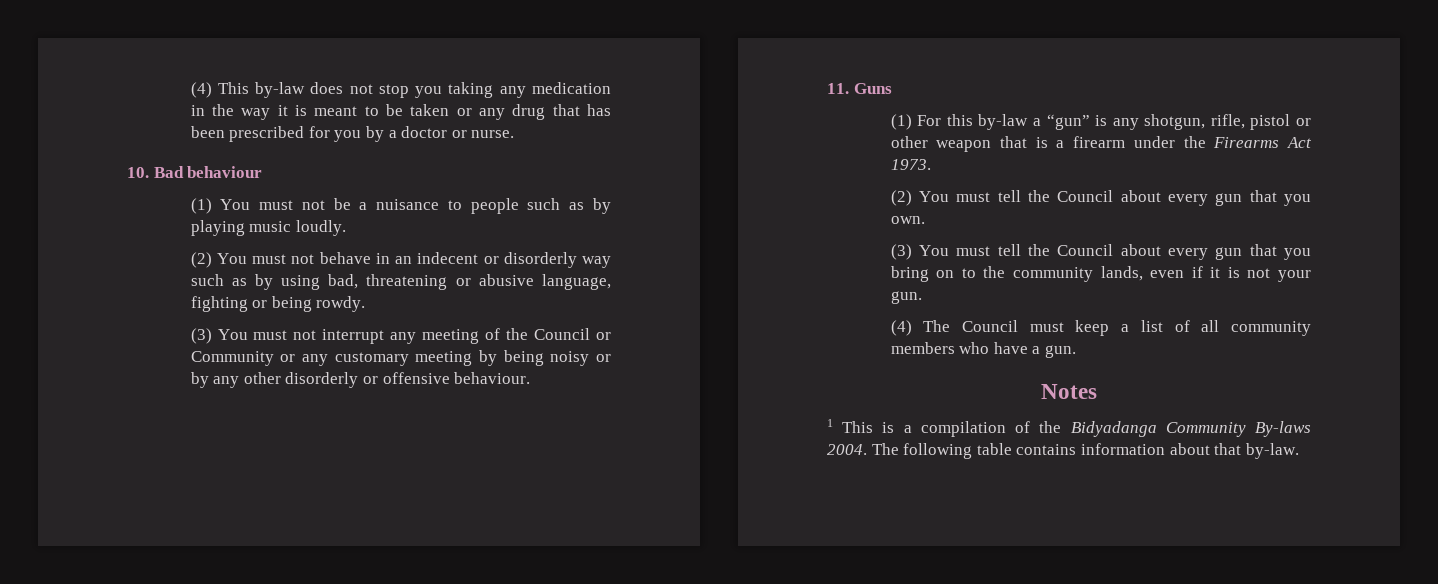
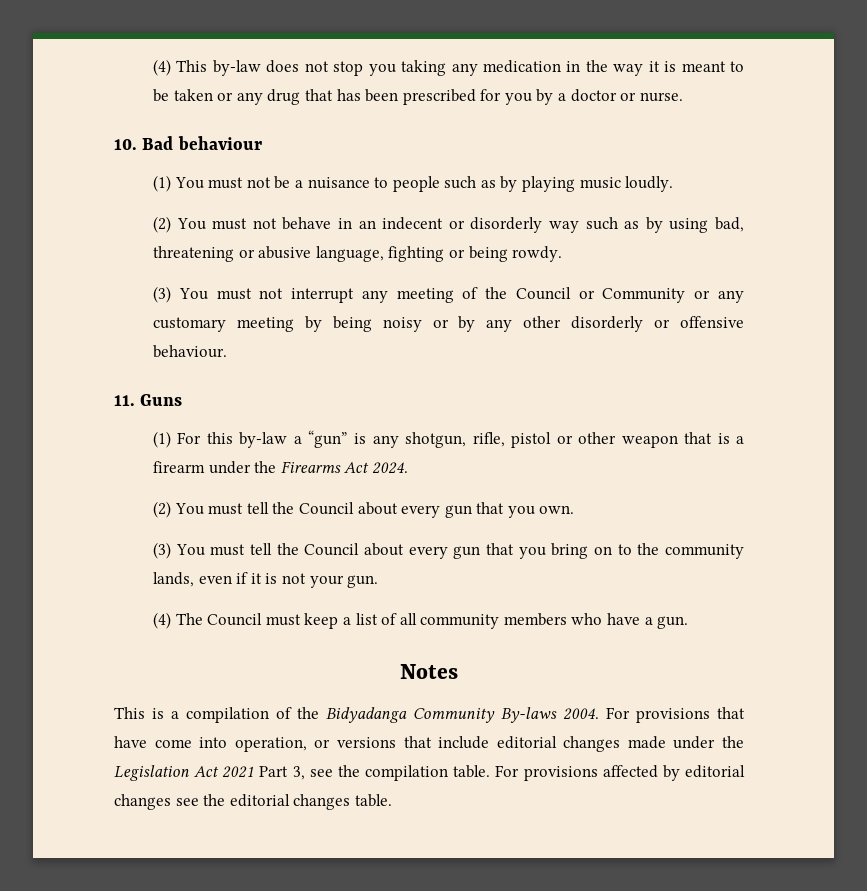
[890,159,931,170] 1973. -> [371,462,408,474] 2024.
[827,419,833,427] 1 -> (458, 671) none
[871,443,1299,459] The following table contains information about that by-law. -> [606,707,745,723] [114,736,744,752] [114,765,745,781] [114,794,392,810] For provisions that have come into operation, or versions that include editorial changes made under the Legislation Act 2021 Part 3, see the compilation table. For provisions affected by editorial changes see the editorial changes table.

